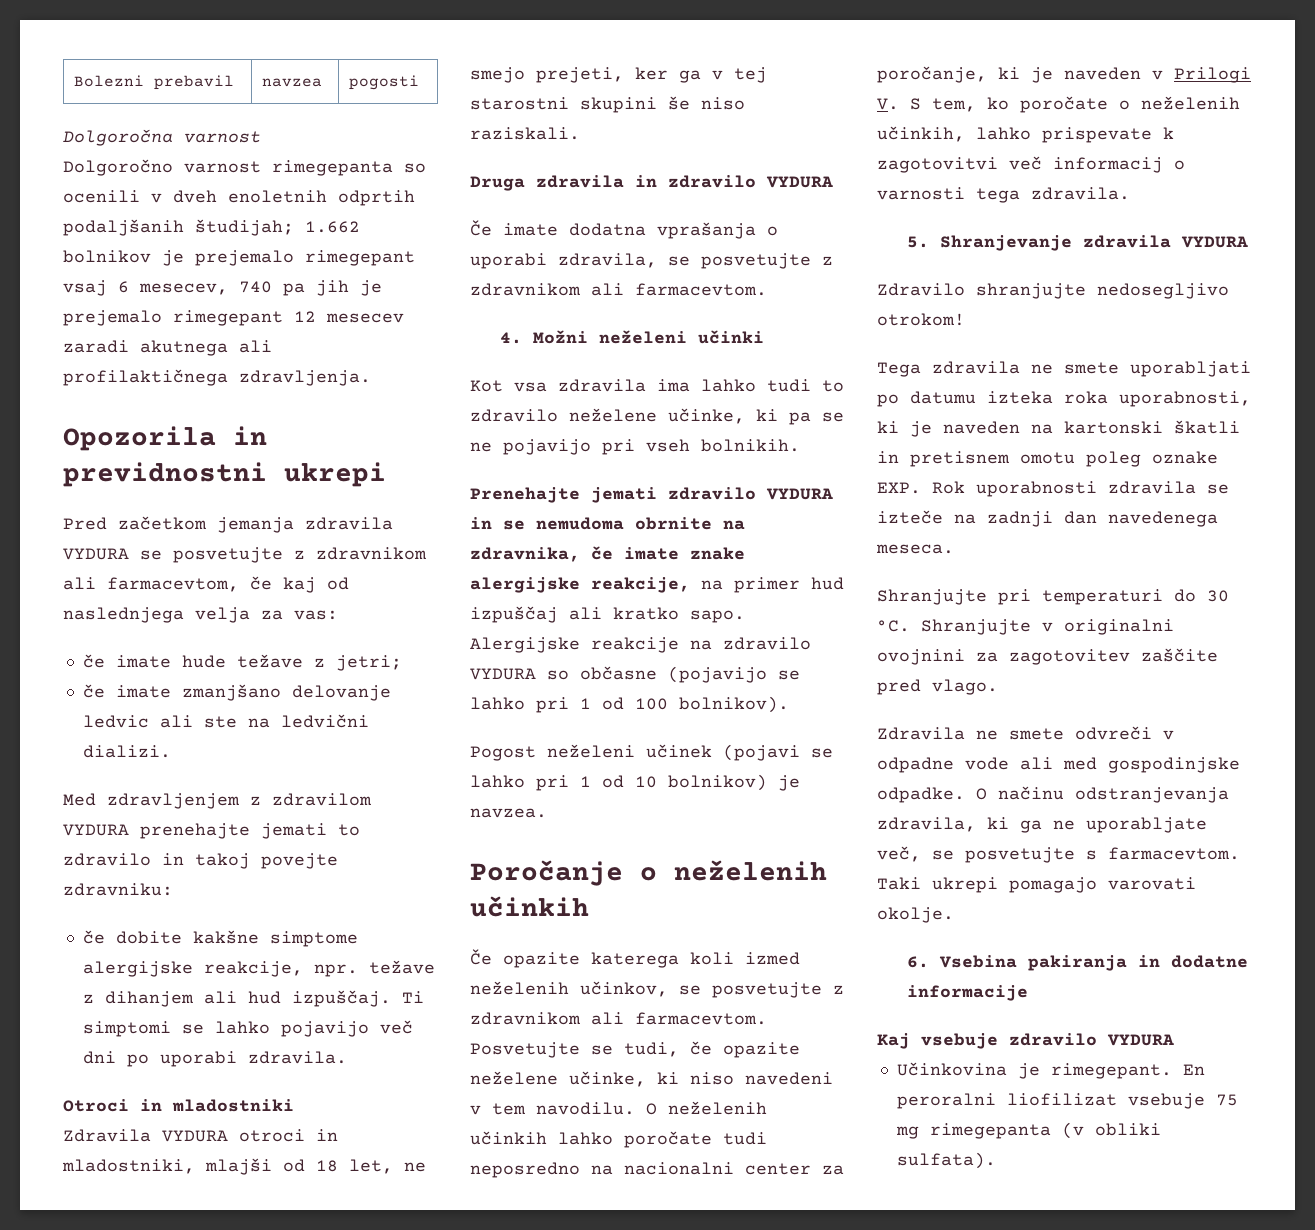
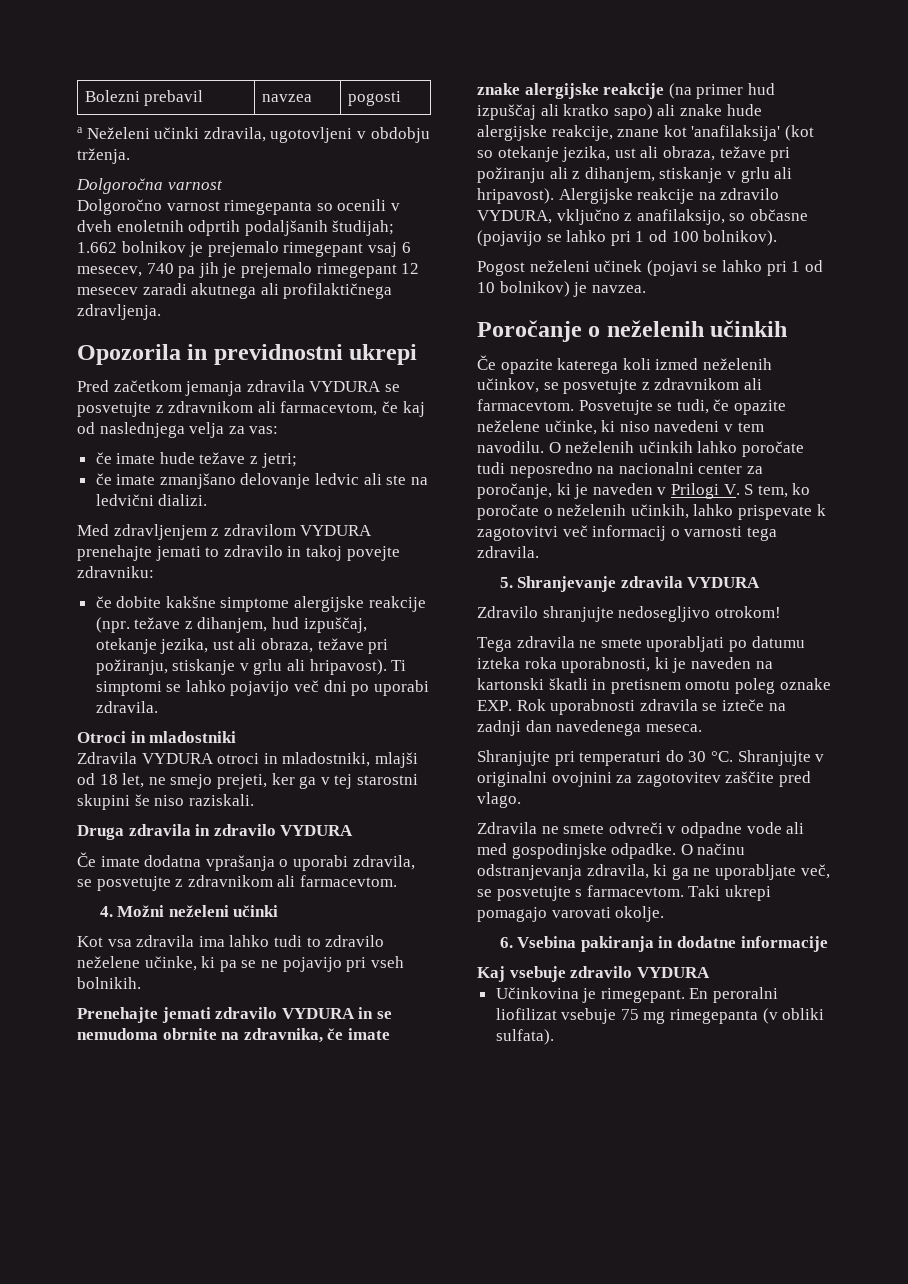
(420, 82) none -> [77,127,430,143] [77,148,130,164] // a Neželeni učinki zdravila, ugotovljeni v obdobju trženja.
[203,960,435,977] [82,990,391,1007] reakcije, npr. težave z dihanjem ali hud izpuščaj. -> [368,596,426,612] [95,617,367,633] [95,638,389,654] [95,659,387,675] reakcije (npr. težave z dihanjem, hud izpuščaj, otekanje jezika, ust ali obraza, težave pri požiranju, stiskanje v grlu ali hripavost).
[591,577,723,593] reakcije, na -> [603,83,692,99] reakcije (na
[690,610,745,623] [470,637,811,653] [470,668,536,680] sapo. Alergijske reakcije na zdravilo VYDURA -> [613,104,762,120] [477,125,814,141] [477,146,791,162] [477,167,793,183] [477,188,780,204] [477,209,725,225] sapo) ali znake hude alergijske reakcije, znane kot 'anafilaksija' (kot so otekanje jezika, ust ali obraza, težave pri požiranju ali z dihanjem, stiskanje v grlu ali hripavost). Alergijske reakcije na zdravilo VYDURA, vključno z anafilaksijo,

